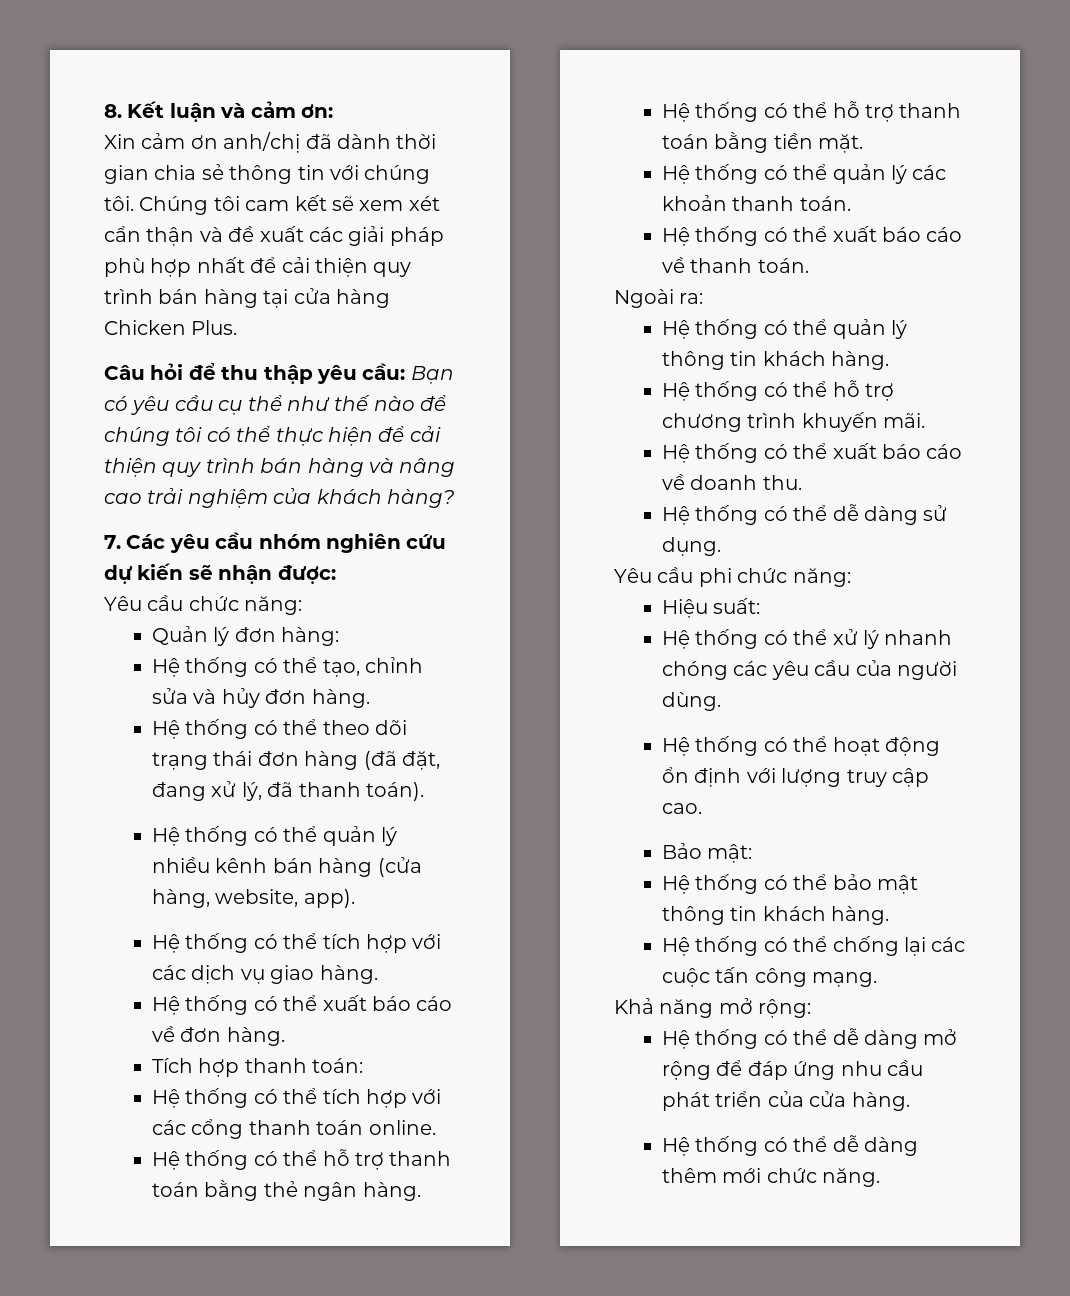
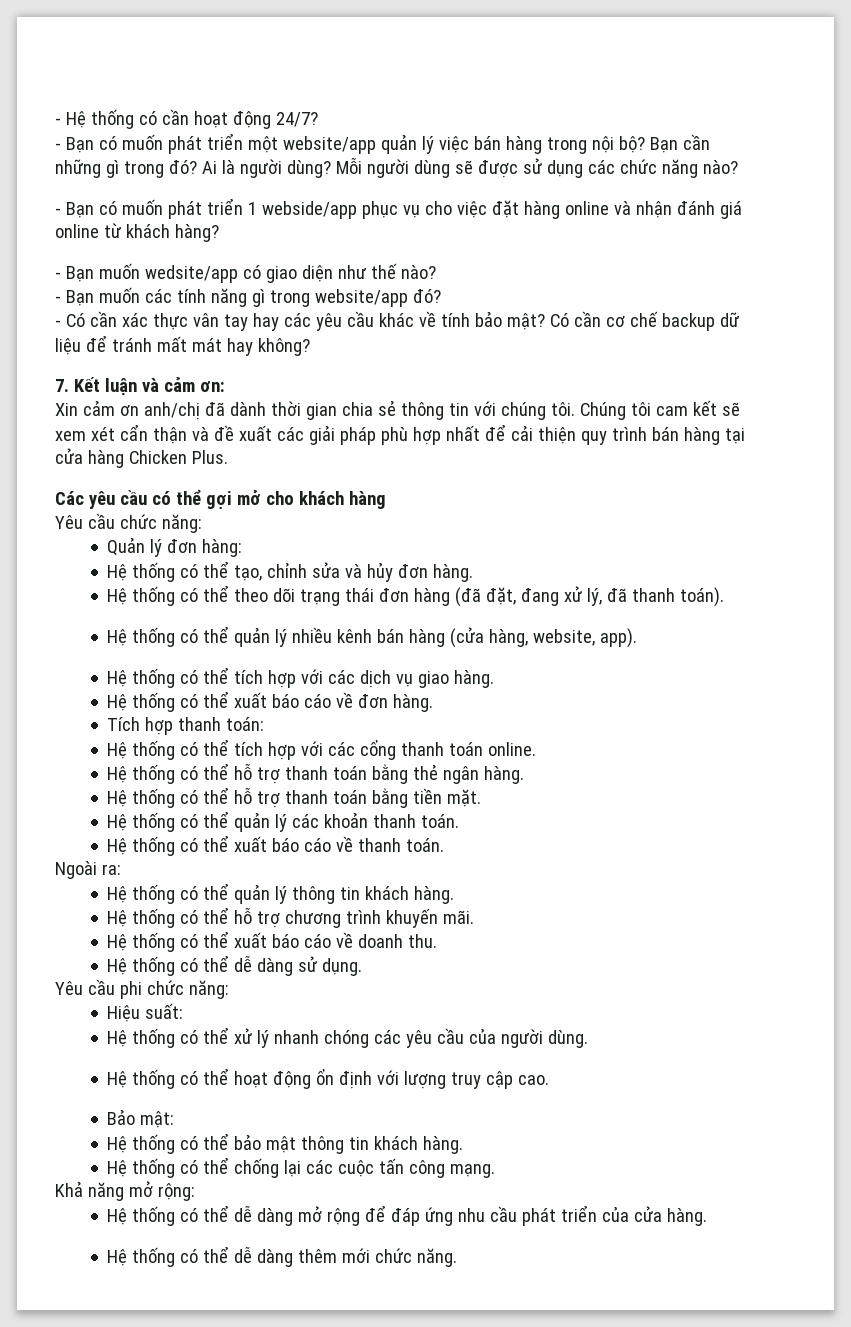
[104,104,122,118] 8. -> [55,109,318,129] [55,133,710,154] [55,157,738,178] [55,198,742,219] [55,223,219,242] [55,263,436,283] [55,287,441,307] [55,311,739,331] [55,335,310,356] [55,379,69,392] - Hệ thống có cần hoạt động 24/7? // - Bạn có muốn phát triển một website/app quản lý việc bán hàng trong nội bộ? Bạn cần những gì trong đó? Ai là người dùng? Mỗi người dùng sẽ được sử dụng các chức năng nào? // - Bạn có muốn phát triển 1 webside/app phục vụ cho việc đặt hàng online và nhận đánh giá online từ khách hàng? // - Bạn muốn wedsite/app có giao diện như thế nào? // - Bạn muốn các tính năng gì trong website/app đó? // - Có cần xác thực vân tay hay các yêu cầu khác về tính bảo mật? Có cần cơ chế backup dữ liệu để tránh mất mát hay không? // 7.
[104,362,454,384] [104,395,447,415] [104,426,441,446] [104,458,456,477] [104,488,454,508] [104,532,447,553] [104,563,336,584] Câu hỏi để thu thập yêu cầu: Bạn có yêu cầu cụ thể như thế nào để chúng tôi có thể thực hiện để cải thiện quy trình bán hàng và nâng cao trải nghiệm của khách hàng? // 7. Các yêu cầu nhóm nghiên cứu dự kiến sẽ nhận được: -> [55,489,386,509] Các yêu cầu có thể gợi mở cho khách hàng

